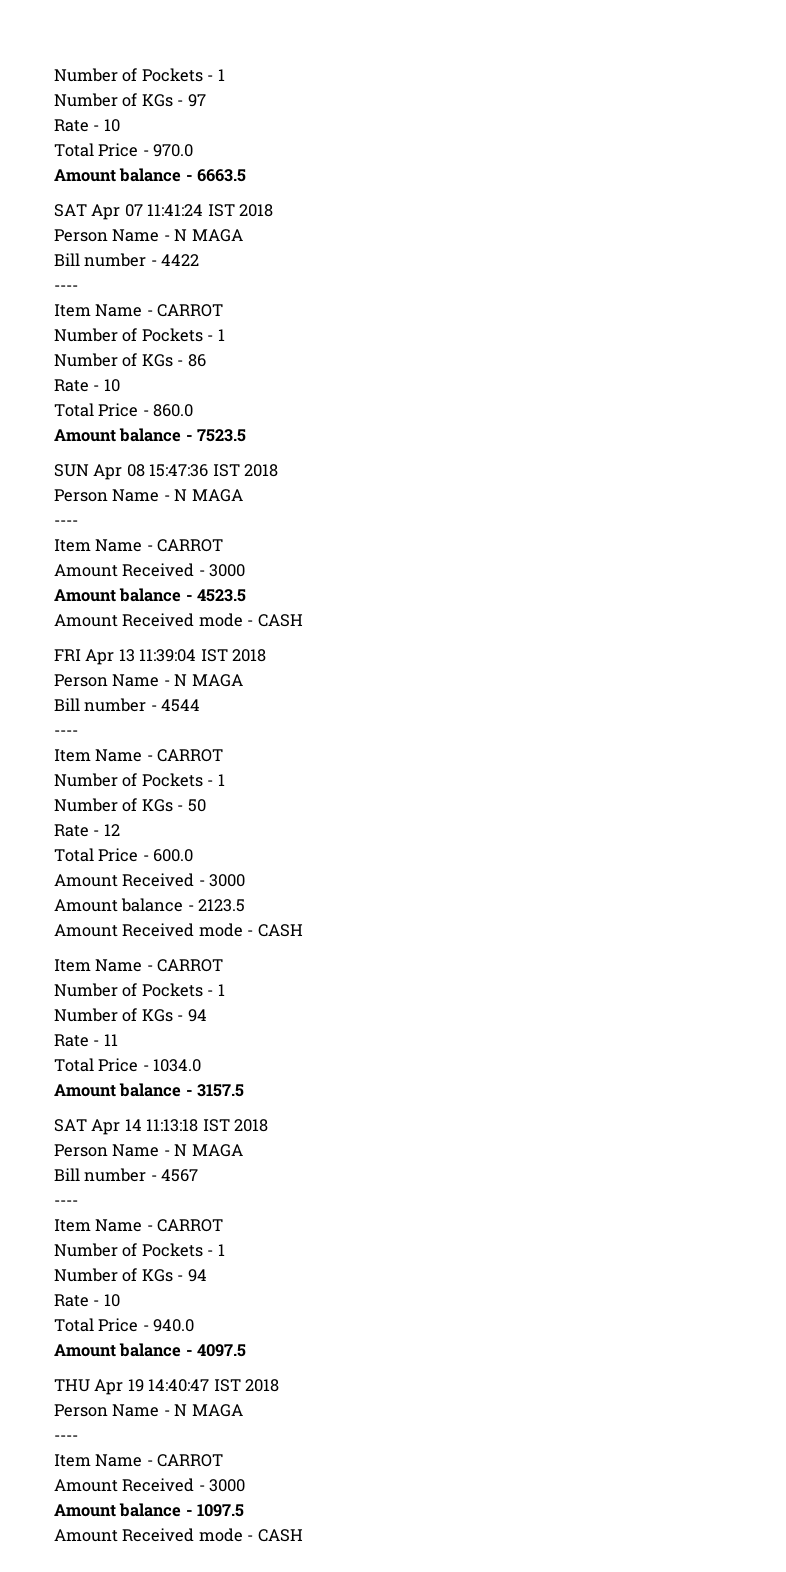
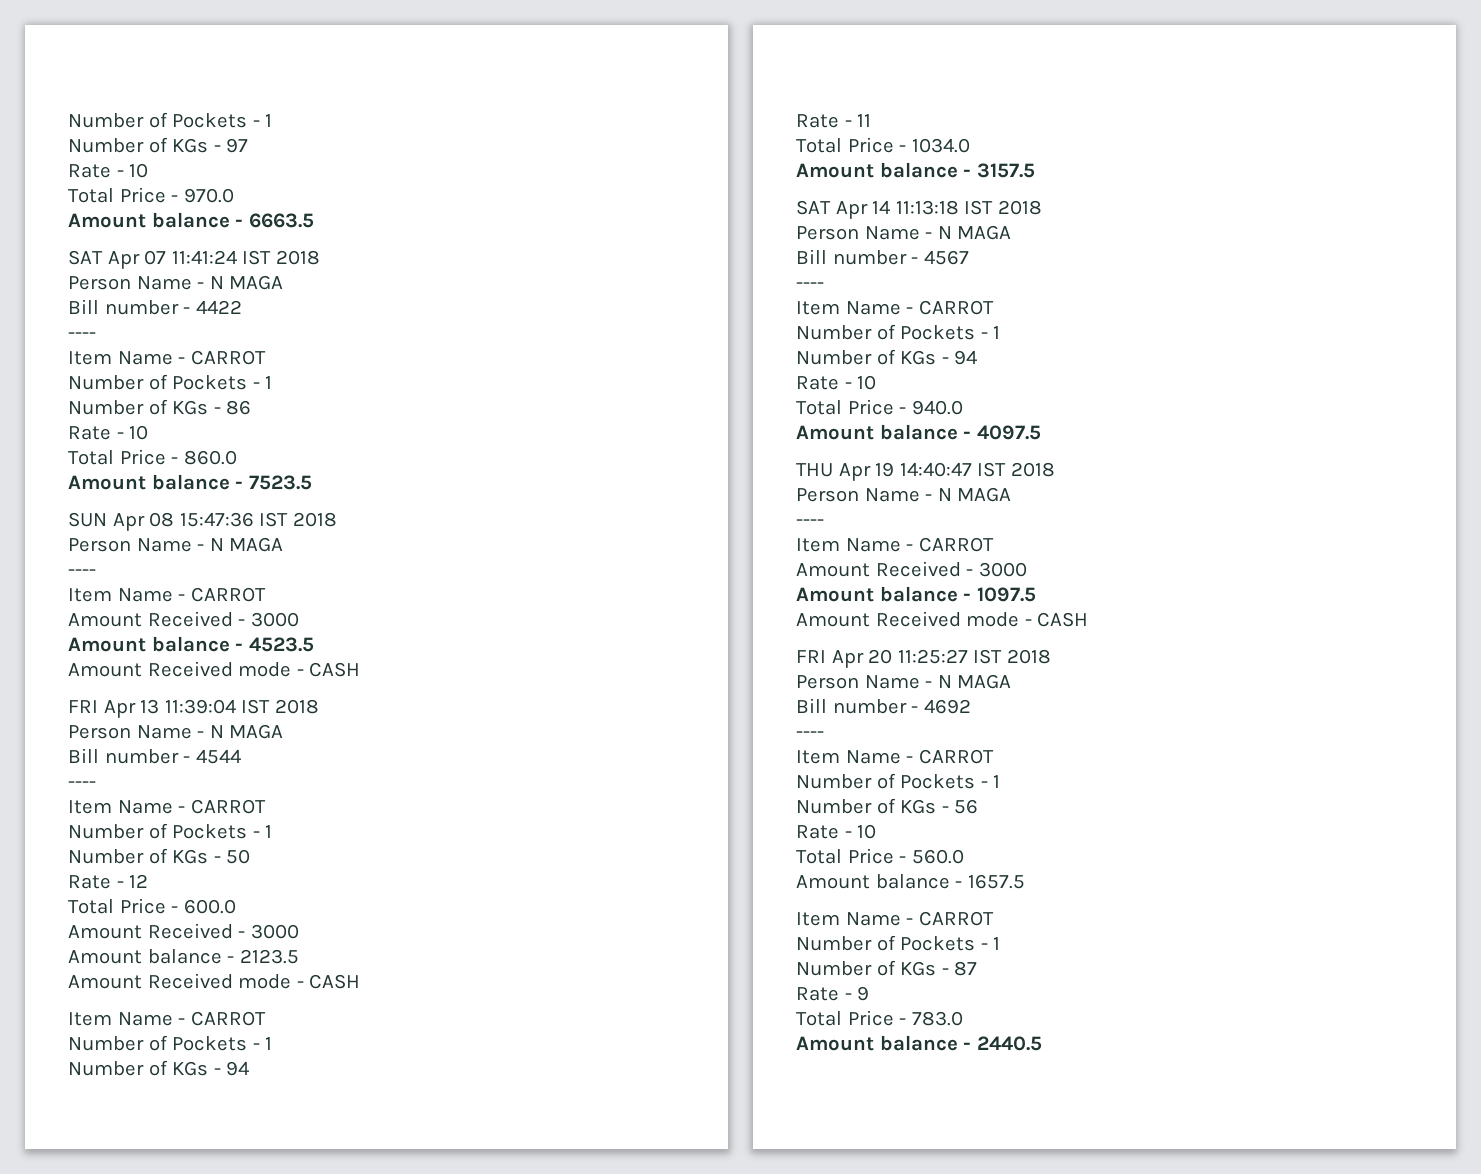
(303, 1535) none -> [796,649,1051,668] [796,674,1012,689] [796,698,971,714] [796,731,824,738] [796,749,994,764] [796,773,1001,789] [796,798,979,814] [796,824,877,839] [796,848,964,864] [796,874,1025,889] [796,911,994,926] [796,935,1001,951] [796,960,978,976] [796,986,870,1001] [796,1010,963,1026] [796,1035,1042,1051] // FRI Apr 20 11:25:27 IST 2018 // Person Name - N MAGA // Bill number - 4692 // ---- // Item Name - CARROT // Number of Pockets - 1 // Number of KGs - 56 // Rate - 10 // Total Price - 560.0 // Amount balance - 1657.5 // Item Name - CARROT // Number of Pockets - 1 // Number of KGs - 87 // Rate - 9 // Total Price - 783.0 // Amount balance - 2440.5

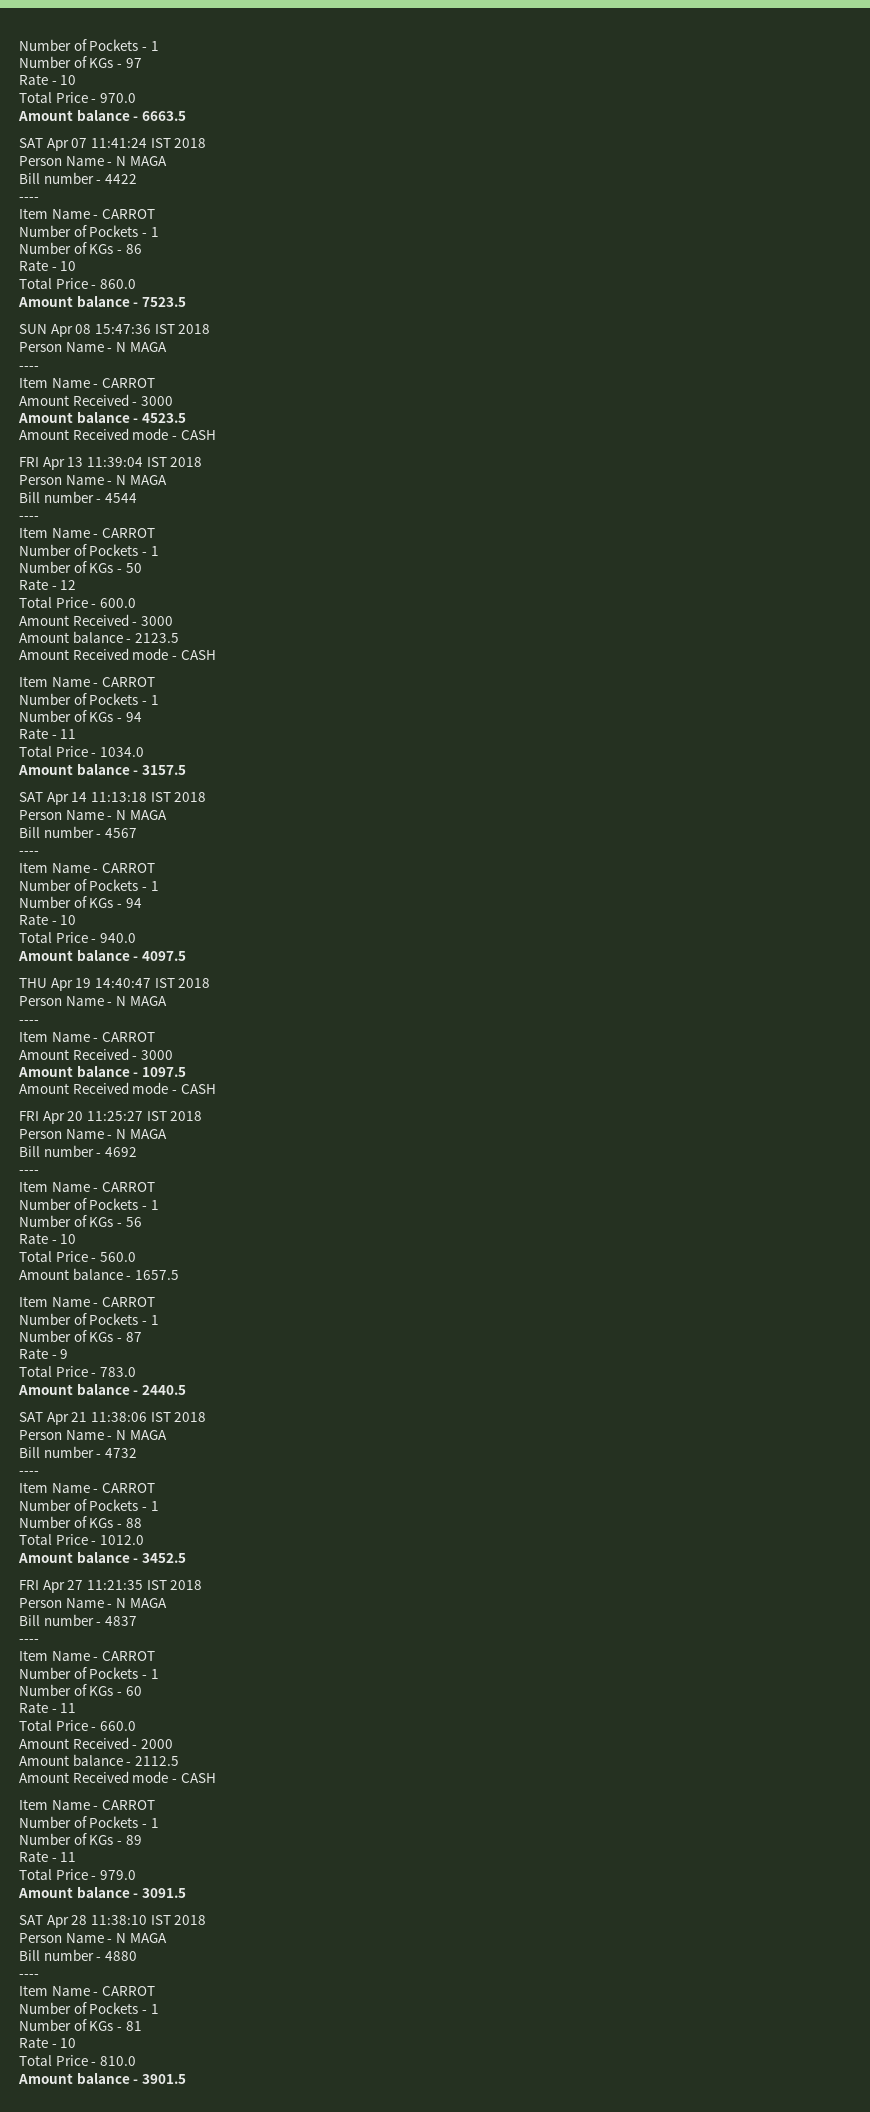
(1042, 1043) none -> [19,1412,207,1425] [19,1430,167,1440] [19,1446,137,1458] [19,1471,39,1475] [19,1482,155,1493] [19,1499,159,1511] [19,1516,142,1528] [19,1534,144,1545] [18,1551,186,1563] [19,1580,203,1593] [19,1598,167,1608] [19,1614,137,1626] [19,1639,39,1643] [19,1650,155,1661] [19,1667,159,1679] [19,1684,142,1696] [19,1702,77,1713] [19,1720,136,1731] [19,1737,173,1749] [19,1754,179,1766] [19,1771,216,1783] [19,1799,155,1810] [19,1816,159,1828] [19,1833,142,1845] [19,1851,77,1862] [19,1869,136,1880] [18,1886,186,1898] [19,1915,207,1928] [19,1933,167,1943] [19,1949,137,1961] [19,1974,39,1978] [19,1985,155,1996] [19,2002,159,2014] [19,2019,142,2031] [19,2037,77,2048] [19,2055,136,2066] [18,2072,186,2084] // SAT Apr 21 11:38:06 IST 2018 // Person Name - N MAGA // Bill number - 4732 // ---- // Item Name - CARROT // Number of Pockets - 1 // Number of KGs - 88 // Total Price - 1012.0 // Amount balance - 3452.5 // FRI Apr 27 11:21:35 IST 2018 // Person Name - N MAGA // Bill number - 4837 // ---- // Item Name - CARROT // Number of Pockets - 1 // Number of KGs - 60 // Rate - 11 // Total Price - 660.0 // Amount Received - 2000 // Amount balance - 2112.5 // Amount Received mode - CASH // Item Name - CARROT // Number of Pockets - 1 // Number of KGs - 89 // Rate - 11 // Total Price - 979.0 // Amount balance - 3091.5 // SAT Apr 28 11:38:10 IST 2018 // Person Name - N MAGA // Bill number - 4880 // ---- // Item Name - CARROT // Number of Pockets - 1 // Number of KGs - 81 // Rate - 10 // Total Price - 810.0 // Amount balance - 3901.5

